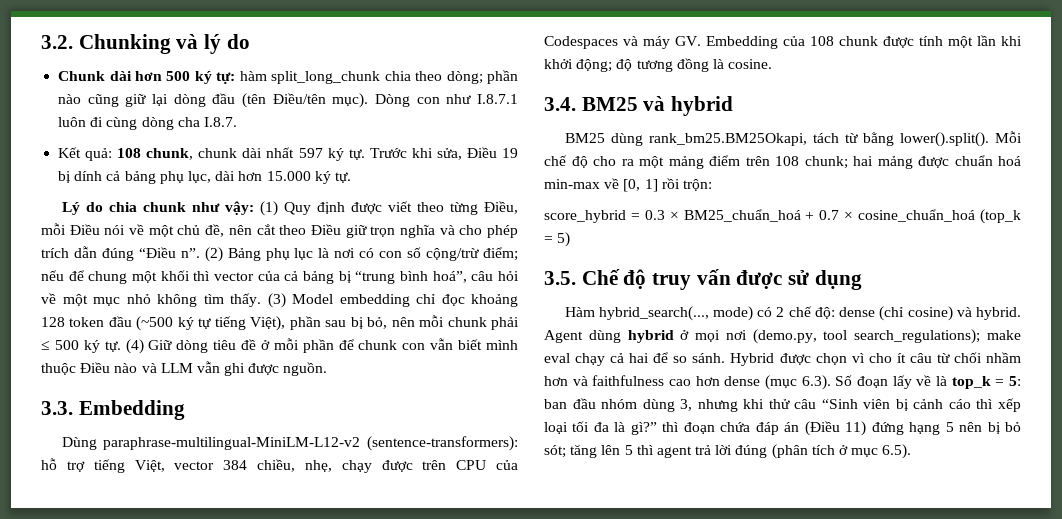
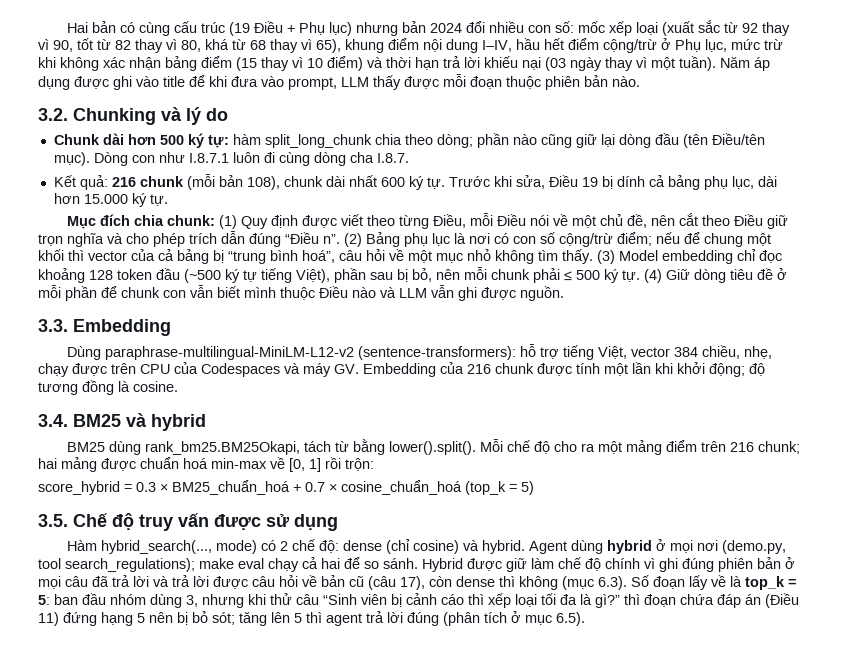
(41, 42) none -> [66,20,790,36] [38,38,783,53] [38,56,770,71] [38,74,640,90] Hai bản có cùng cấu trúc (19 Điều + Phụ lục) nhưng bản 2024 đổi nhiều con số: mốc xếp loại (xuất sắc từ 92 thay vì 90, tốt từ 82 thay vì 80, khá từ 68 thay vì 65), khung điểm nội dung I–IV, hầu hết điểm cộng/trừ ở Phụ lục, mức trừ khi không xác nhận bảng điểm (15 thay vì 10 điểm) và thời hạn trả lời khiếu nại (03 ngày thay vì một tuần). Năm áp dụng được ghi vào title để khi đưa vào prompt, LLM thấy được mỗi đoạn thuộc phiên bản nào. //
[117,148,194,160] 108 chunk, -> [111,174,280,190] 216 chunk (mỗi bản 108),
[298,148,323,158] 597 -> [380,177,405,187] 600
[61,201,254,215] Lý do chia chunk như vậy: -> [66,214,215,229] Mục đích chia chunk:
[810,36,834,46] 108 -> [467,364,491,374] 216
[775,156,799,166] 108 -> [729,442,754,452] 216
[815,352,1021,365] [544,375,761,386] chọn vì cho ít câu từ chối nhầm hơn và faithfulness cao hơn dense -> [506,557,795,572] [38,575,558,590] giữ làm chế độ chính vì ghi đúng phiên bản ở mọi câu đã trả lời và trả lời được câu hỏi về bản cũ (câu 17), còn dense thì không

